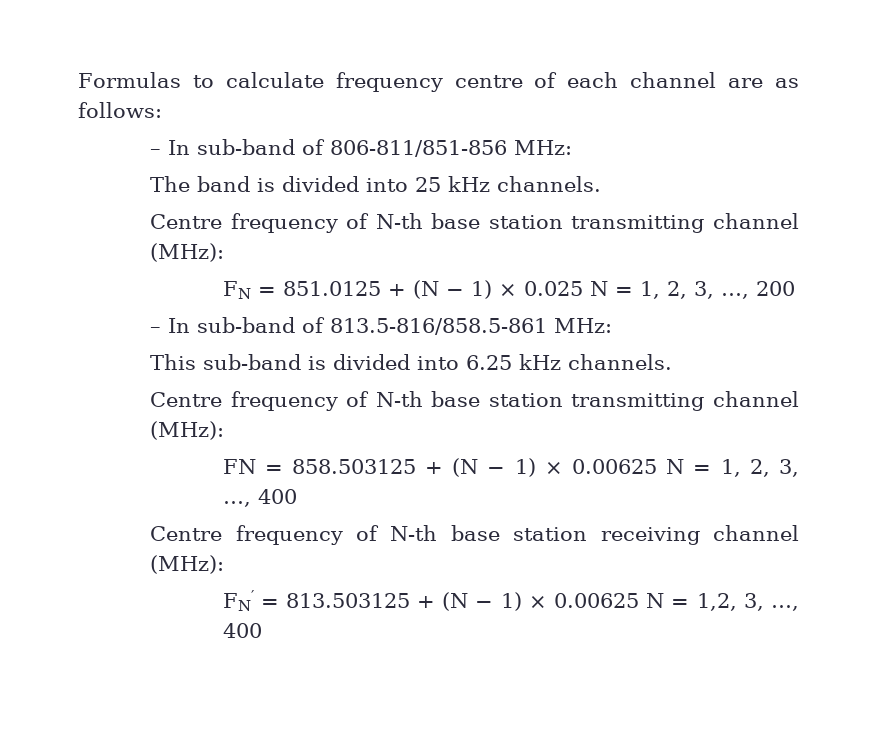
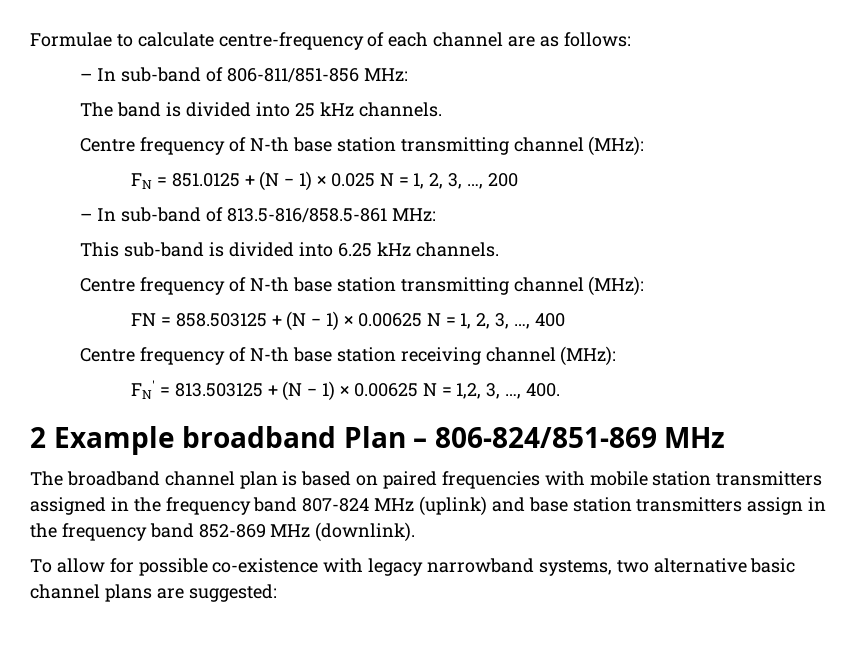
[78,72,181,88] Formulas -> [30,32,112,47] Formulae
[335,72,523,92] frequency centre -> [218,32,364,50] centre-frequency
[222,623,262,638] 400 -> [526,383,561,397] [30,426,726,455] [30,471,823,489] [30,496,827,516] [30,522,416,542] [30,558,796,576] [30,584,277,602] 400. // 2 Example broadband Plan – 806-824/851-869 MHz // The broadband channel plan is based on paired frequencies with mobile station transmitters assigned in the frequency band 807-824 MHz (uplink) and base station transmitters assign in the frequency band 852-869 MHz (downlink). // To allow for possible co-existence with legacy narrowband systems, two alternative basic channel plans are suggested:

